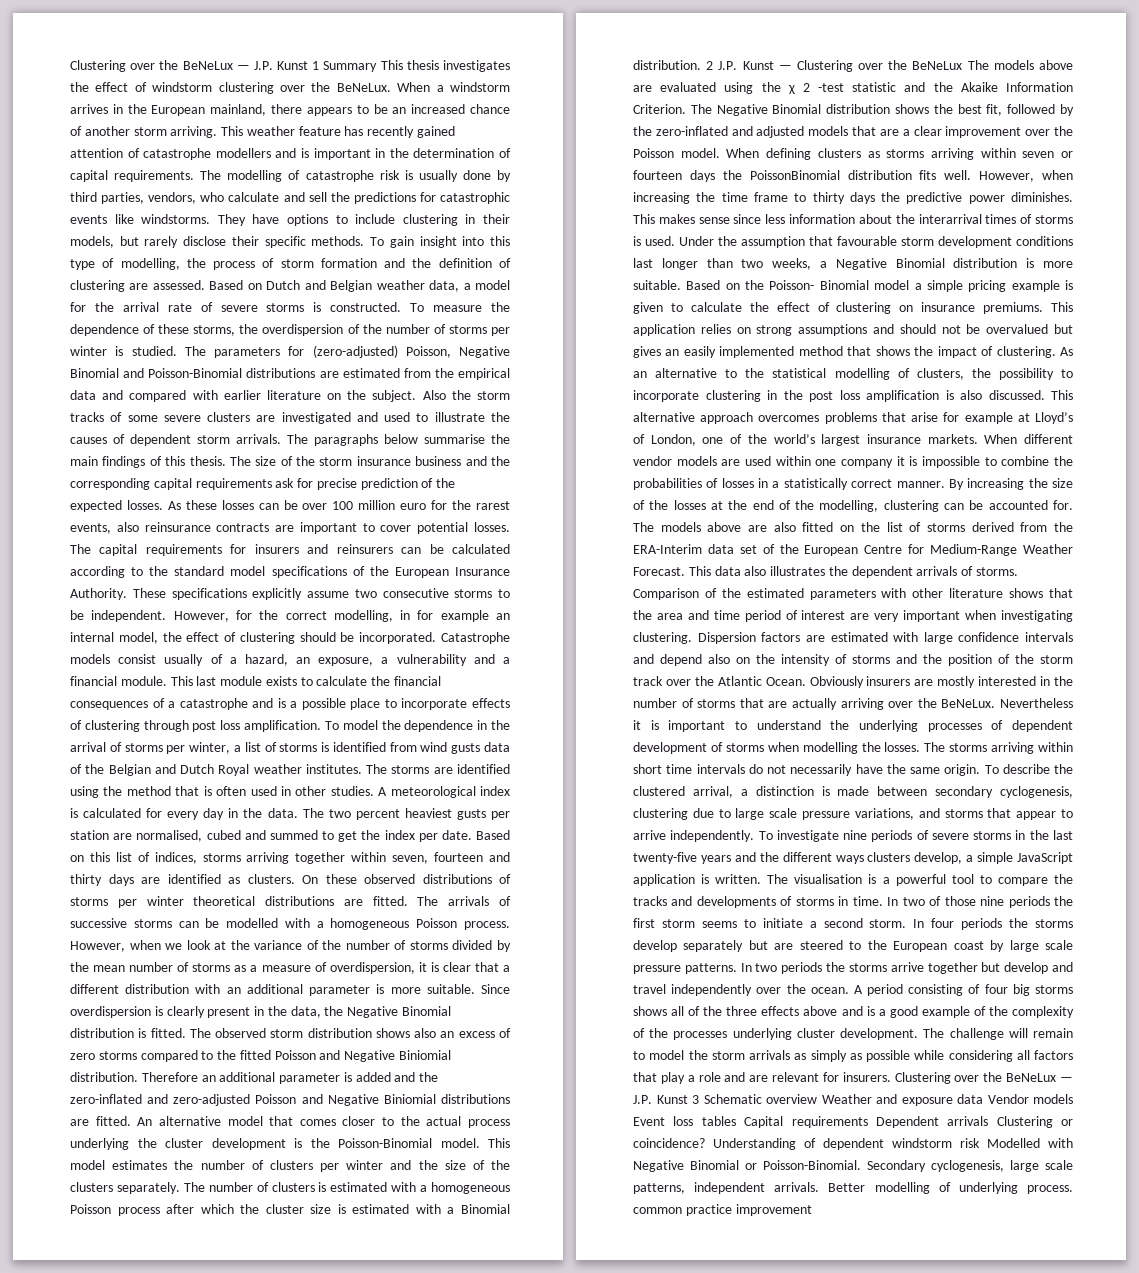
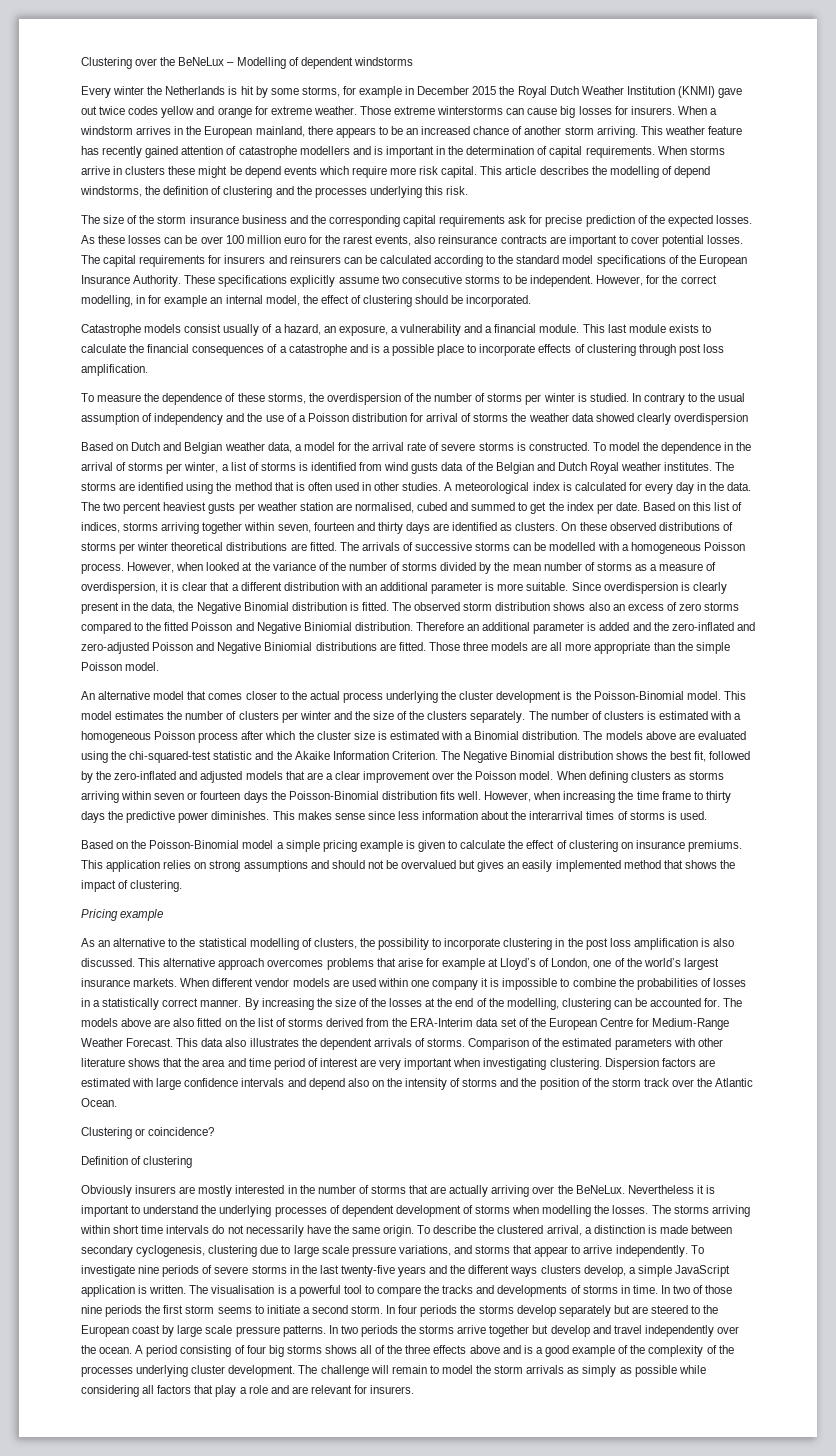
[70,60,511,72] [70,82,391,94] Clustering over the BeNeLux — J.P. Kunst 1 Summary This thesis investigates the effect of windstorm clustering over the BeNeLux. -> [81,57,413,69] [81,86,743,98] [81,106,675,118] Clustering over the BeNeLux – Modelling of dependent windstorms // Every winter the Netherlands is hit by some storms, for example in December 2015 the Royal Dutch Weather Institution (KNMI) gave out twice codes yellow and orange for extreme weather. Those extreme winterstorms can cause big losses for insurers.
[200,170,512,182] [70,192,511,204] [70,214,511,226] [70,236,511,248] [70,258,511,270] [70,280,510,292] [70,302,510,312] [70,324,510,336] [70,345,510,358] [70,368,510,380] [70,390,510,402] [70,412,510,424] [70,434,510,446] [70,456,226,468] The modelling of catastrophe risk is usually done by third parties, vendors, who calculate and sell the predictions for catastrophic events like windstorms. They have options to include clustering in their models, but rarely disclose their specific methods. To gain insight into this type of modelling, the process of storm formation and the definition of clustering are assessed. Based on Dutch and Belgian weather data, a model for the arrival rate of severe storms is constructed. To measure the dependence of these storms, the overdispersion of the number of storms per winter is studied. The parameters for (zero-adjusted) Poisson, Negative Binomial and Poisson-Binomial distributions are estimated from the empirical data and compared with earlier literature on the subject. Also the storm tracks of some severe clusters are investigated and used to illustrate the causes of dependent storm arrivals. The paragraphs below summarise the main findings of this thesis. -> [657,146,725,155] [81,166,710,178] [80,186,469,198] When storms arrive in clusters these might be depend events which require more risk capital. This article describes the modelling of depend windstorms, the definition of clustering and the processes underlying this risk. //
(437, 638) none -> (532, 301) //
(322, 726) none -> [81,393,746,405] [81,413,748,425] [81,442,590,454] // To measure the dependence of these storms, the overdispersion of the number of storms per winter is studied. In contrary to the usual assumption of independency and the use of a Poisson distribution for arrival of storms the weather data showed clearly overdispersion // Based on Dutch and Belgian weather data, a model for the arrival rate of severe storms is constructed.
(510, 815) none -> [256,502,297,511] weather
[165,940,211,950] we look -> [206,562,240,571] looked
(131, 1121) none -> [428,642,730,654] [81,662,160,671] Those three models are all more appropriate than the simple Poisson model. //
[706,60,963,72] 2 J.P. Kunst — Clustering over the BeNeLux -> (581, 735) none
[787,83,845,94] χ 2 -test -> [129,751,212,763] chi-squared-test
[749,170,840,180] PoissonBinomial -> [288,791,379,800] Poisson-Binomial
[679,236,1073,248] [633,258,1073,270] [633,280,681,290] Under the assumption that favourable storm development conditions last longer than two weeks, a Negative Binomial distribution is more suitable. -> (707, 815) //
[769,280,869,290] Poisson- Binomial -> [149,840,240,849] Poisson-Binomial
(1056, 352) none -> [81,909,164,921] // Pricing example //
(806, 681) none -> [81,1127,215,1139] [81,1156,193,1168] // Clustering or coincidence? // Definition of clustering //
[894,1072,1073,1084] [633,1094,1073,1106] [633,1116,1073,1128] [633,1138,1073,1150] [633,1160,1073,1172] [633,1182,1073,1194] [633,1204,812,1216] Clustering over the BeNeLux — J.P. Kunst 3 Schematic overview Weather and exposure data Vendor models Event loss tables Capital requirements Dependent arrivals Clustering or coincidence? Understanding of dependent windstorm risk Modelled with Negative Binomial or Poisson-Binomial. Secondary cyclogenesis, large scale patterns, independent arrivals. Better modelling of underlying process. common practice improvement -> (415, 1389) none

